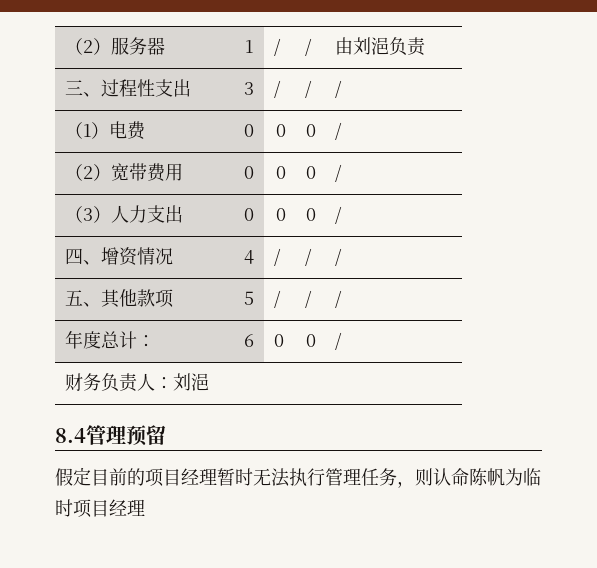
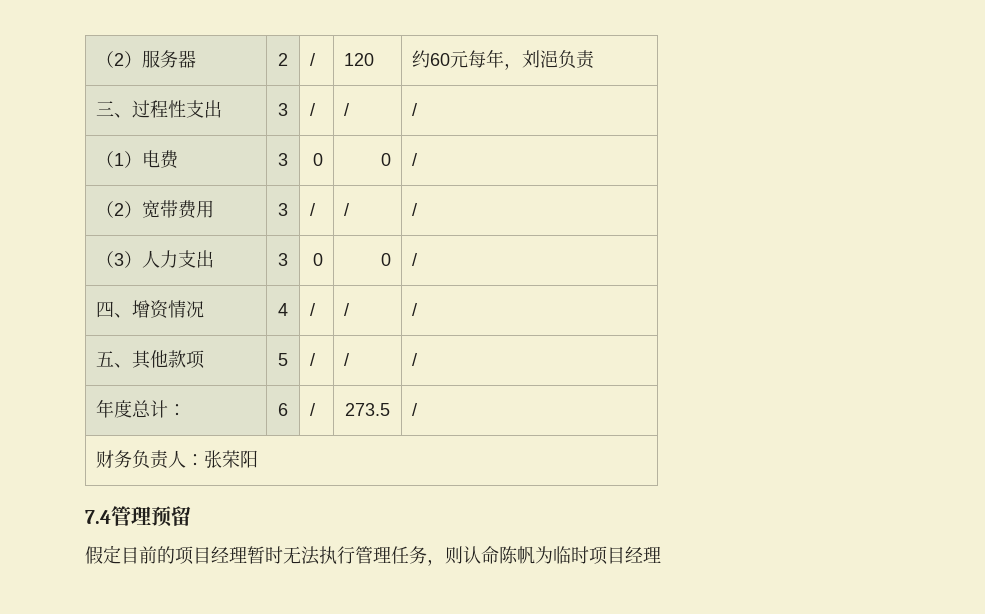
[245,40,253,53] [273,38,281,56] [304,38,312,56] [334,37,353,55] 1 | / | / | 由 -> [278,53,288,66] [310,53,316,66] [344,53,375,66] [412,49,523,70] 2 | / | 120 | 约60元每年，
[244,124,254,137] 0 -> [278,153,288,166] 3
[244,166,254,179] [276,166,287,179] [306,166,317,179] 0 | 0 | 0 -> [278,203,288,216] [310,203,316,216] [344,203,350,216] 3 | / | /
[244,208,254,221] 0 -> [278,253,288,266] 3
[273,334,284,347] [306,334,317,347] 0 | 0 -> [310,403,316,416] [345,403,390,416] / | 273.5
[172,373,209,391] [55,428,86,443] 刘浥 // 8.4 -> [204,450,259,468] [85,510,111,524] 张荣阳 // 7.4

